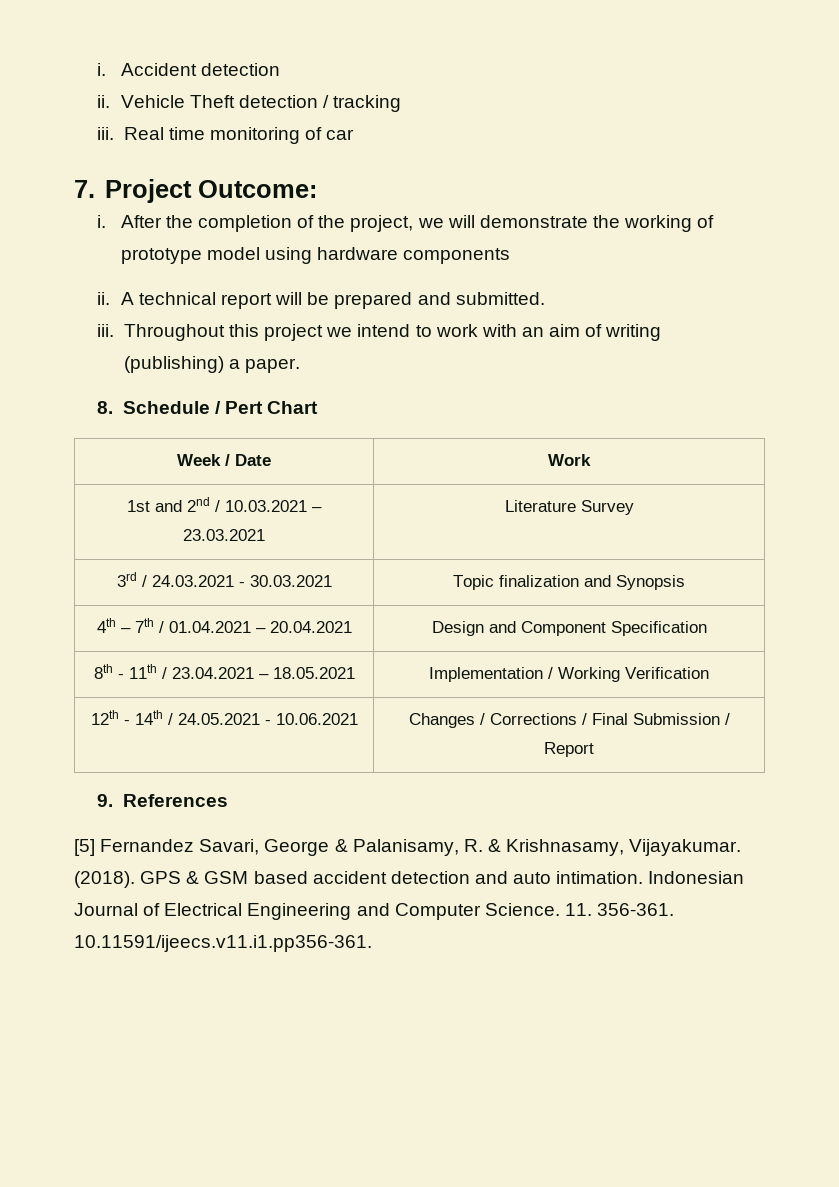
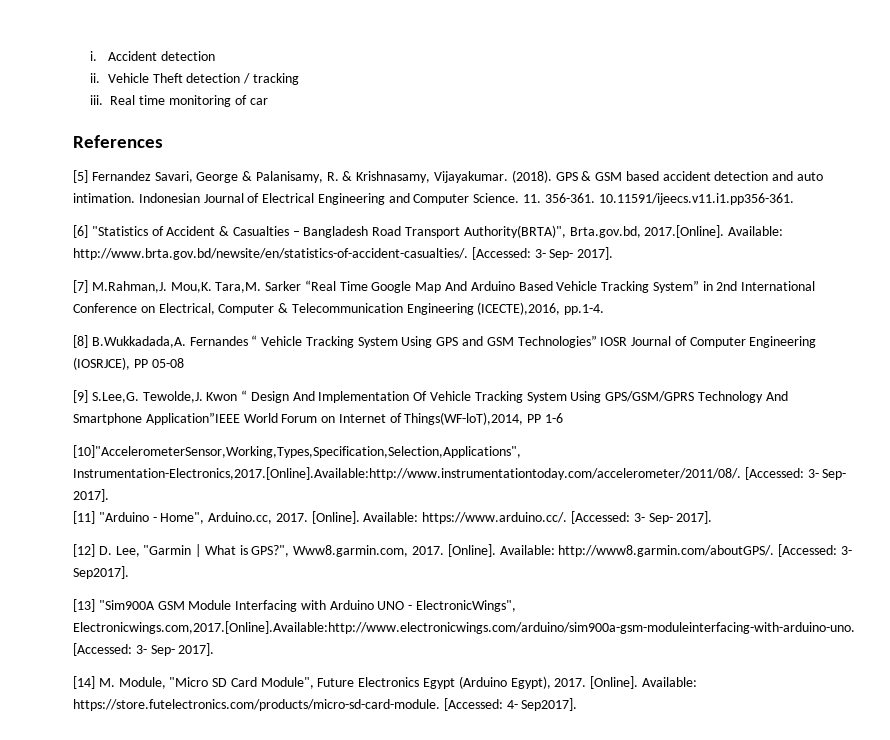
[74,179,317,203] [97,215,715,232] [120,247,511,264] [97,292,545,309] [97,324,662,341] [123,356,301,373] [97,401,319,414] [177,454,271,466] [548,454,591,466] [127,497,322,512] [183,529,265,541] [504,500,634,515] [116,572,332,587] [453,575,685,590] [96,618,352,633] [431,621,707,636] [93,664,355,679] [429,667,709,682] [90,710,358,725] [408,713,730,728] [544,742,594,757] [97,794,114,807] 7. Project Outcome: // i. After the completion of the project, we will demonstrate the working of prototype model using hardware components // ii. A technical report will be prepared and submitted. // iii. Throughout this project we intend to work with an aim of writing (publishing) a paper. // 8. Schedule / Pert Chart // Week / Date | Work // 1st and 2nd / 10.03.2021 – 23.03.2021 | Literature Survey // 3rd / 24.03.2021 - 30.03.2021 | Topic finalization and Synopsis // 4th – 7th / 01.04.2021 – 20.04.2021 | Design and Component Specification // 8th - 11th / 23.04.2021 – 18.05.2021 | Implementation / Working Verification // 12th - 14th / 24.05.2021 - 10.06.2021 | Changes / Corrections / Final Submission / Report // 9. -> (268, 101) none
(372, 943) none -> [73,225,784,238] [73,247,614,260] [73,280,816,293] [73,302,605,315] [73,335,817,348] [73,357,184,370] [73,390,788,403] [73,412,564,425] [73,445,521,458] [73,467,847,480] [73,489,109,502] [73,511,713,524] [73,544,852,557] [73,566,129,579] [73,599,517,612] [73,621,855,634] [73,643,215,656] [73,676,697,689] [73,698,578,711] // [6] "Statistics of Accident & Casualties – Bangladesh Road Transport Authority(BRTA)", Brta.gov.bd, 2017.[Online]. Available: http://www.brta.gov.bd/newsite/en/statistics-of-accident-casualties/. [Accessed: 3- Sep- 2017]. // [7] M.Rahman,J. Mou,K. Tara,M. Sarker “Real Time Google Map And Arduino Based Vehicle Tracking System” in 2nd International Conference on Electrical, Computer & Telecommunication Engineering (ICECTE),2016, pp.1-4. // [8] B.Wukkadada,A. Fernandes “ Vehicle Tracking System Using GPS and GSM Technologies” IOSR Journal of Computer Engineering (IOSRJCE), PP 05-08 // [9] S.Lee,G. Tewolde,J. Kwon “ Design And Implementation Of Vehicle Tracking System Using GPS/GSM/GPRS Technology And Smartphone Application”IEEE World Forum on Internet of Things(WF-loT),2014, PP 1-6 // [10]"AccelerometerSensor,Working,Types,Specification,Selection,Applications", Instrumentation-Electronics,2017.[Online].Available:http://www.instrumentationtoday.com/accelerometer/2011/08/. [Accessed: 3- Sep- 2017]. // [11] "Arduino - Home", Arduino.cc, 2017. [Online]. Available: https://www.arduino.cc/. [Accessed: 3- Sep- 2017]. // [12] D. Lee, "Garmin | What is GPS?", Www8.garmin.com, 2017. [Online]. Available: http://www8.garmin.com/aboutGPS/. [Accessed: 3- Sep2017]. // [13] "Sim900A GSM Module Interfacing with Arduino UNO - ElectronicWings", Electronicwings.com,2017.[Online].Available:http://www.electronicwings.com/arduino/sim900a-gsm-moduleinterfacing-with-arduino-uno. [Accessed: 3- Sep- 2017]. // [14] M. Module, "Micro SD Card Module", Future Electronics Egypt (Arduino Egypt), 2017. [Online]. Available: https://store.futelectronics.com/products/micro-sd-card-module. [Accessed: 4- Sep2017].

